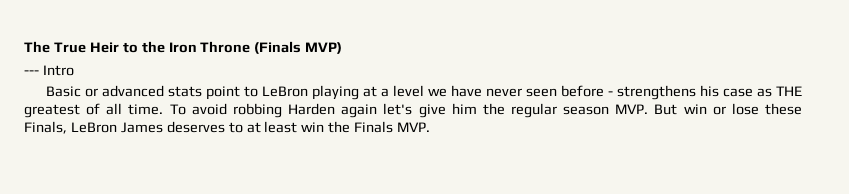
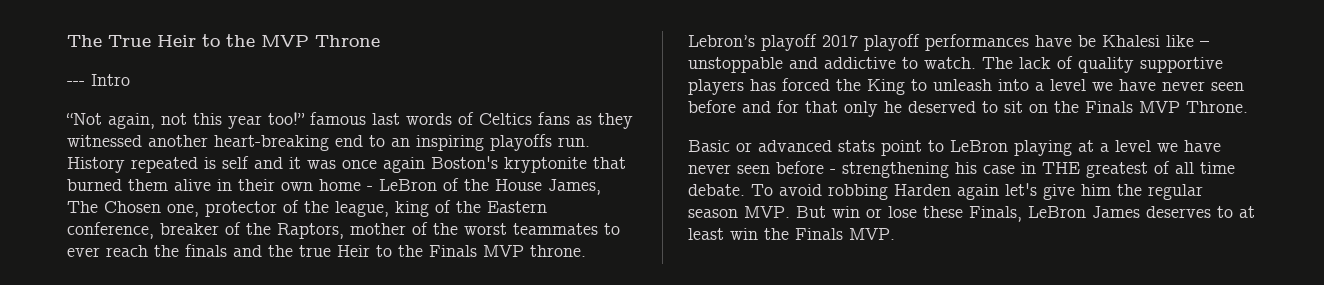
[168,42,197,53] Iron -> [261,35,309,47] MVP
[254,41,343,54] (Finals MVP) -> (380, 41) none
(74, 70) none -> [66,112,633,129] [67,134,590,151] [67,156,626,173] [67,178,601,195] [67,200,547,217] [67,222,620,239] [67,244,586,257] [688,34,1209,51] [688,56,1223,73] [688,78,1244,95] [688,100,1248,117] // “Not again, not this year too!” famous last words of Celtics fans as they witnessed another heart-breaking end to an inspiring playoffs run. History repeated is self and it was once again Boston's kryptonite that burned them alive in their own home - LeBron of the House James, The Chosen one, protector of the league, king of the Eastern conference, breaker of the Raptors, mother of the worst teammates to ever reach the finals and the true Heir to the Finals MVP throne. Lebron’s playoff 2017 playoff performances have be Khalesi like – unstoppable and addictive to watch. The lack of quality supportive players has forced the King to unleash into a level we have never seen before and for that only he deserved to sit on the Finals MVP Throne.
[617,85,697,100] strengthens -> [842,162,949,178] strengthening
[757,88,773,97] as -> [1021,162,1036,174] in
[128,104,164,115] time. -> [1200,162,1235,174] [688,184,745,196] time debate.

